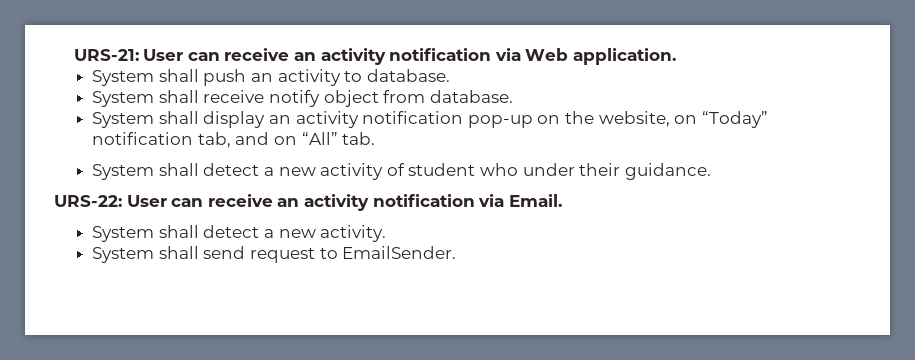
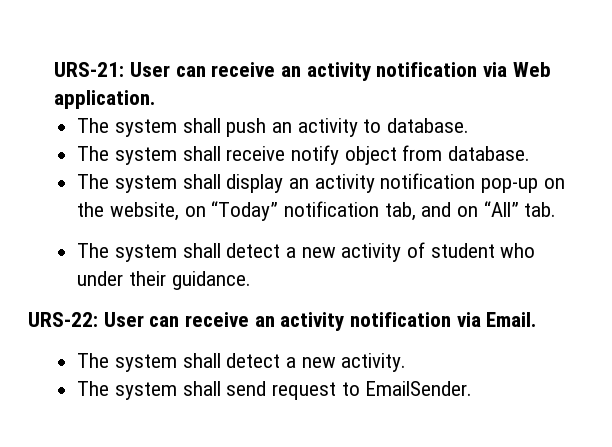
[92,70,155,86] System -> [77,118,177,137] The system
[92,91,155,107] System -> [77,146,177,165] The system
[92,112,155,128] System -> [77,174,177,193] The system
[92,164,155,180] System -> [77,243,177,262] The system
[92,226,155,242] System -> [77,353,177,372] The system
[92,247,155,263] System -> [77,381,177,400] The system

